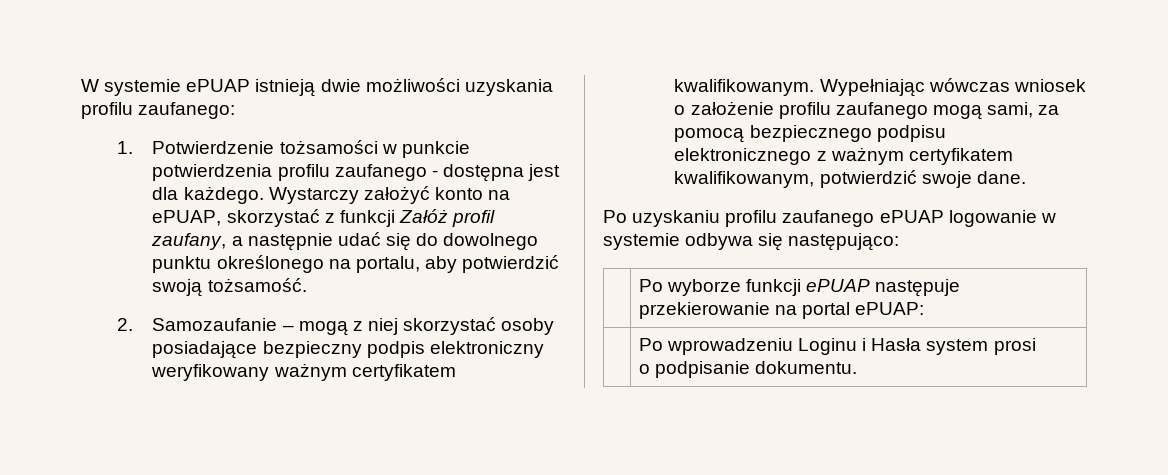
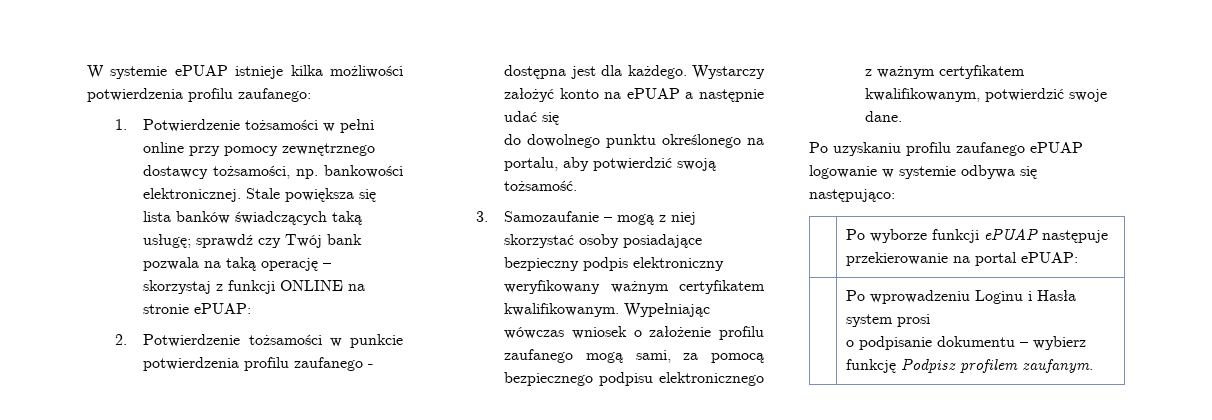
[255,78,553,97] [81,102,236,119] [116,141,133,154] istnieją dwie możliwości uzyskania profilu zaufanego: // 1. -> [235,65,403,79] [87,88,311,102] [115,119,375,133] [143,142,376,156] [143,165,403,179] [143,188,377,202] [143,211,363,225] [143,234,363,248] [143,257,332,271] [143,280,366,294] [143,303,252,314] [115,334,128,345] istnieje kilka możliwości potwierdzenia profilu zaufanego: // 1. Potwierdzenie tożsamości w pełni online przy pomocy zewnętrznego dostawcy tożsamości, np. bankowości elektronicznej. Stale powiększa się lista banków świadczących taką usługę; sprawdź czy Twój bank pozwala na taką operację – skorzystaj z funkcji ONLINE na stronie ePUAP: // 2.
[152,209,496,227] [151,233,227,250] ePUAP, skorzystać z funkcji Załóż profil zaufany, -> [626,88,680,99] ePUAP
(411, 242) none -> (560, 118) //
[116,318,133,331] 2. -> [476,211,489,222] 3.
[755,361,858,374] dokumentu. -> [936,336,1086,350] [845,358,1093,373] dokumentu – wybierz funkcję Podpisz profilem zaufanym.

